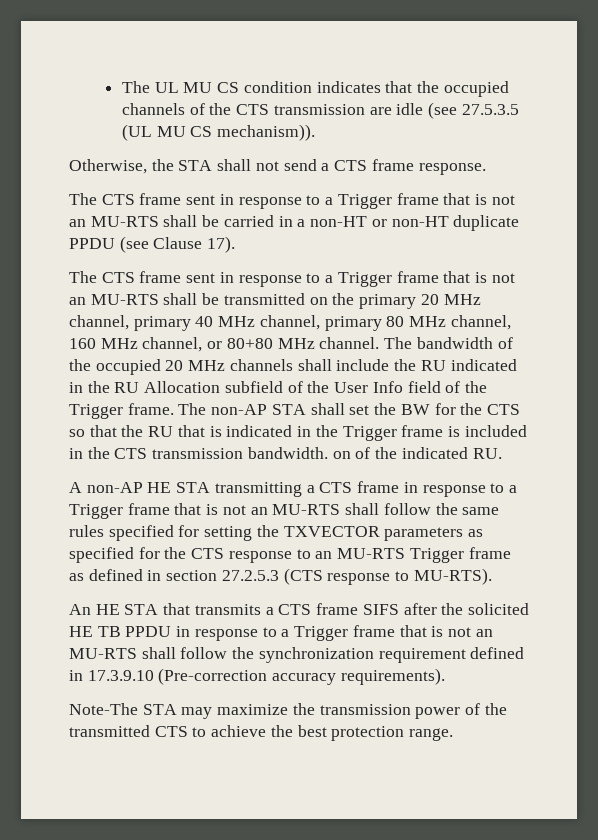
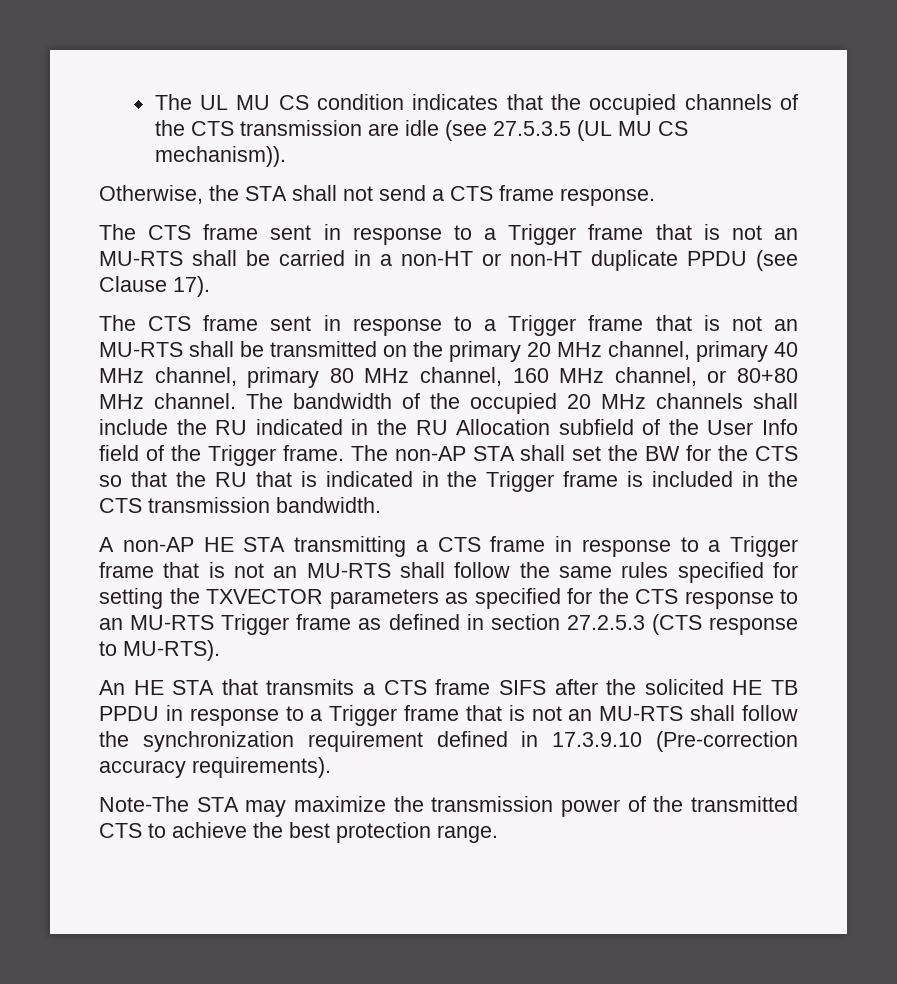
[332,447,502,459] on of the indicated RU. -> (381, 505) none

